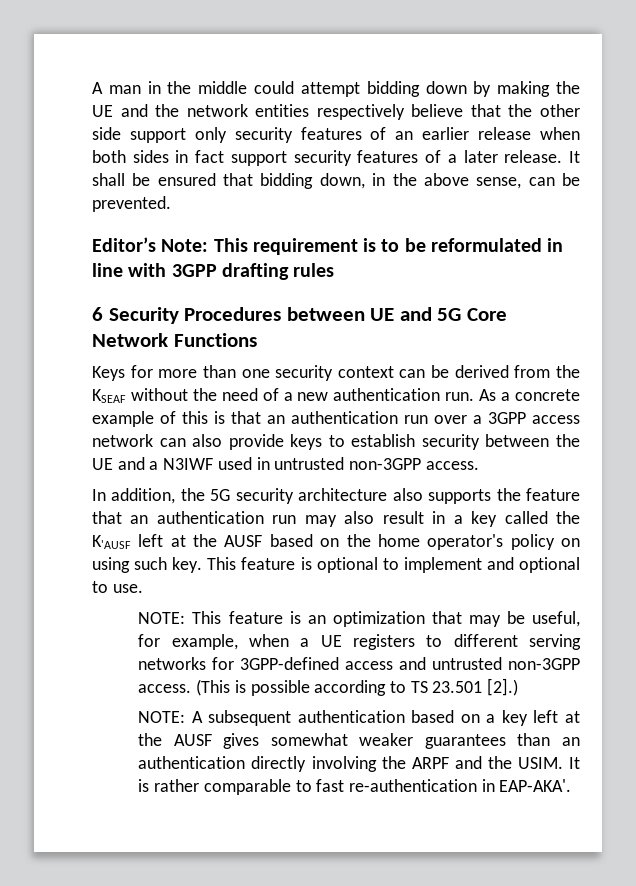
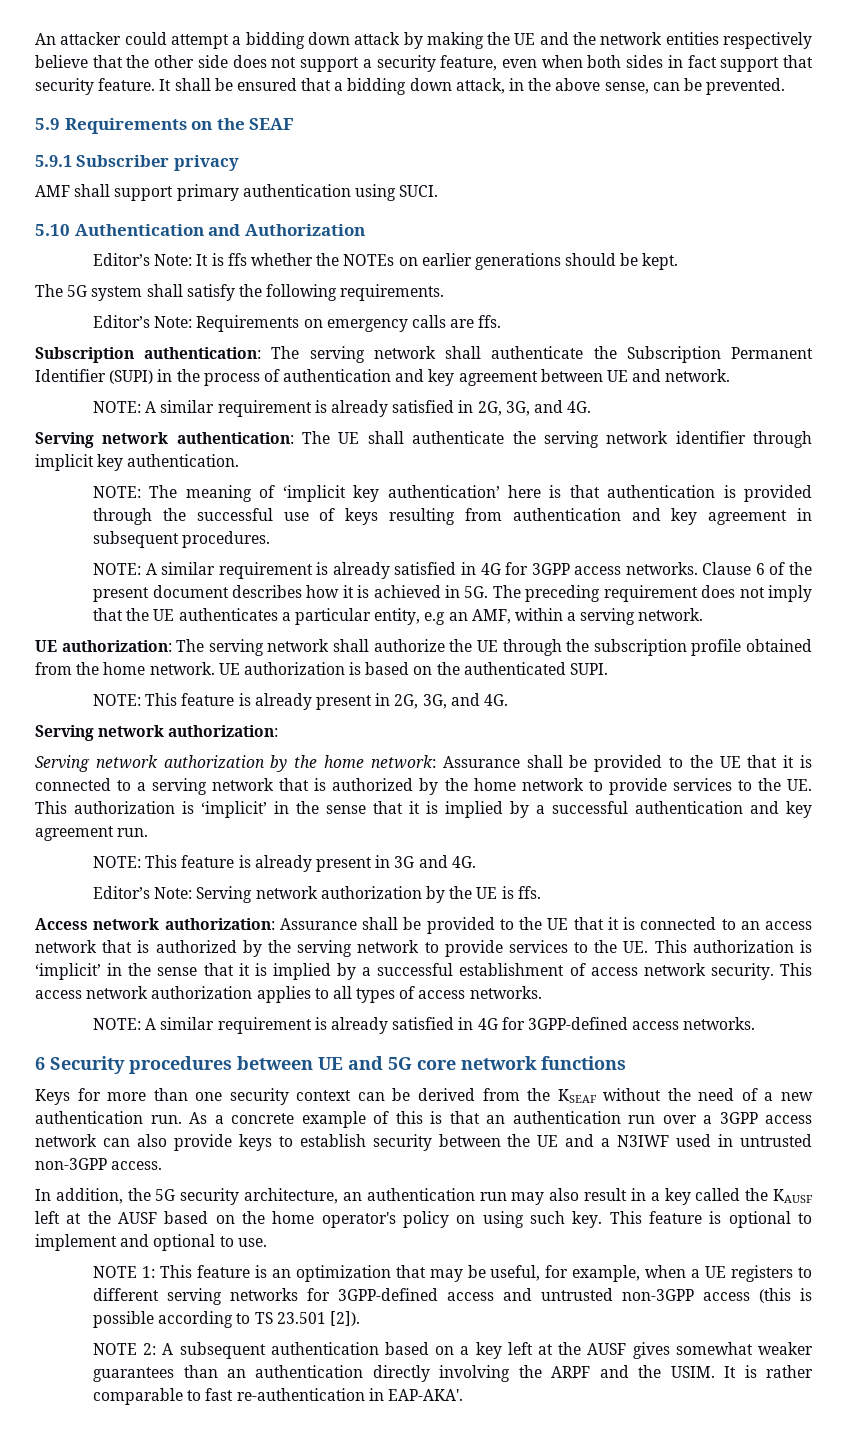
[92,81,248,94] A man in the middle -> [35,32,122,45] An attacker
[366,81,467,97] bidding down -> [232,32,401,49] a bidding down attack
[129,127,532,143] support only security features of an earlier release -> [232,55,537,72] does not support a security feature, even
[293,150,563,166] security features of a later release. -> [782,55,813,68] [35,78,156,95] that security feature.
[260,173,365,189] bidding down, -> [334,78,505,95] a bidding down attack,
[92,237,564,255] [92,263,335,280] Editor’s Note: This requirement is to be reformulated in line with 3GPP drafting rules -> [35,118,295,134] [35,155,239,171] [35,184,439,201] [35,224,365,236] [93,253,679,270] [35,284,445,301] [93,315,502,332] [35,346,813,363] [35,369,731,386] [93,400,592,417] [35,431,813,448] [35,454,240,471] [93,485,812,502] [93,508,812,525] [93,531,271,548] [93,562,812,579] [93,585,813,602] [93,608,704,625] [35,639,813,656] [35,662,609,675] [93,693,508,710] [35,725,279,741] [35,755,812,772] [35,778,812,795] [35,801,812,818] [35,826,149,841] [93,855,476,872] [93,886,541,903] [35,917,812,934] [35,940,812,957] [35,963,812,980] [35,986,542,1003] [93,1017,756,1034] 5.9 Requirements on the SEAF // 5.9.1 Subscriber privacy // AMF shall support primary authentication using SUCI. // 5.10 Authentication and Authorization // Editor’s Note: It is ffs whether the NOTEs on earlier generations should be kept. // The 5G system shall satisfy the following requirements. // Editor’s Note: Requirements on emergency calls are ffs. // Subscription authentication: The serving network shall authenticate the Subscription Permanent Identifier (SUPI) in the process of authentication and key agreement between UE and network. // NOTE: A similar requirement is already satisfied in 2G, 3G, and 4G. // Serving network authentication: The UE shall authenticate the serving network identifier through implicit key authentication. // NOTE: The meaning of ‘implicit key authentication’ here is that authentication is provided through the successful use of keys resulting from authentication and key agreement in subsequent procedures. // NOTE: A similar requirement is already satisfied in 4G for 3GPP access networks. Clause 6 of the present document describes how it is achieved in 5G. The preceding requirement does not imply that the UE authenticates a particular entity, e.g an AMF, within a serving network. // UE authorization: The serving network shall authorize the UE through the subscription profile obtained from the home network. UE authorization is based on the authenticated SUPI. // NOTE: This feature is already present in 2G, 3G, and 4G. // Serving network authorization: // Serving network authorization by the home network: Assurance shall be provided to the UE that it is connected to a serving network that is authorized by the home network to provide services to the UE. This authorization is ‘implicit’ in the sense that it is implied by a successful authentication and key agreement run. // NOTE: This feature is already present in 3G and 4G. // Editor’s Note: Serving network authorization by the UE is ffs. // Access network authorization: Assurance shall be provided to the UE that it is connected to an access network that is authorized by the serving network to provide services to the UE. This authorization is ‘implicit’ in the sense that it is implied by a successful establishment of access network security. This access network authorization applies to all types of access networks. // NOTE: A similar requirement is already satisfied in 4G for 3GPP-defined access networks.
[184,307,282,321] Procedures -> [129,1056,232,1074] procedures
[466,308,507,321] [92,333,257,347] Core Network Functions -> [417,1056,626,1070] core network functions
[298,488,580,504] [92,511,122,524] architecture also supports the feature that -> [244,1188,339,1204] architecture,
[92,535,131,549] K'AUSF -> [773,1189,814,1203] KAUSF
[138,612,186,624] NOTE: -> [93,1266,156,1278] NOTE 1:
[138,679,231,696] access. (This -> [703,1288,792,1303] access (this
[487,678,519,696] [138,711,186,723] [2].) // NOTE: -> [329,1311,360,1326] [93,1343,157,1355] [2]). // NOTE 2:

